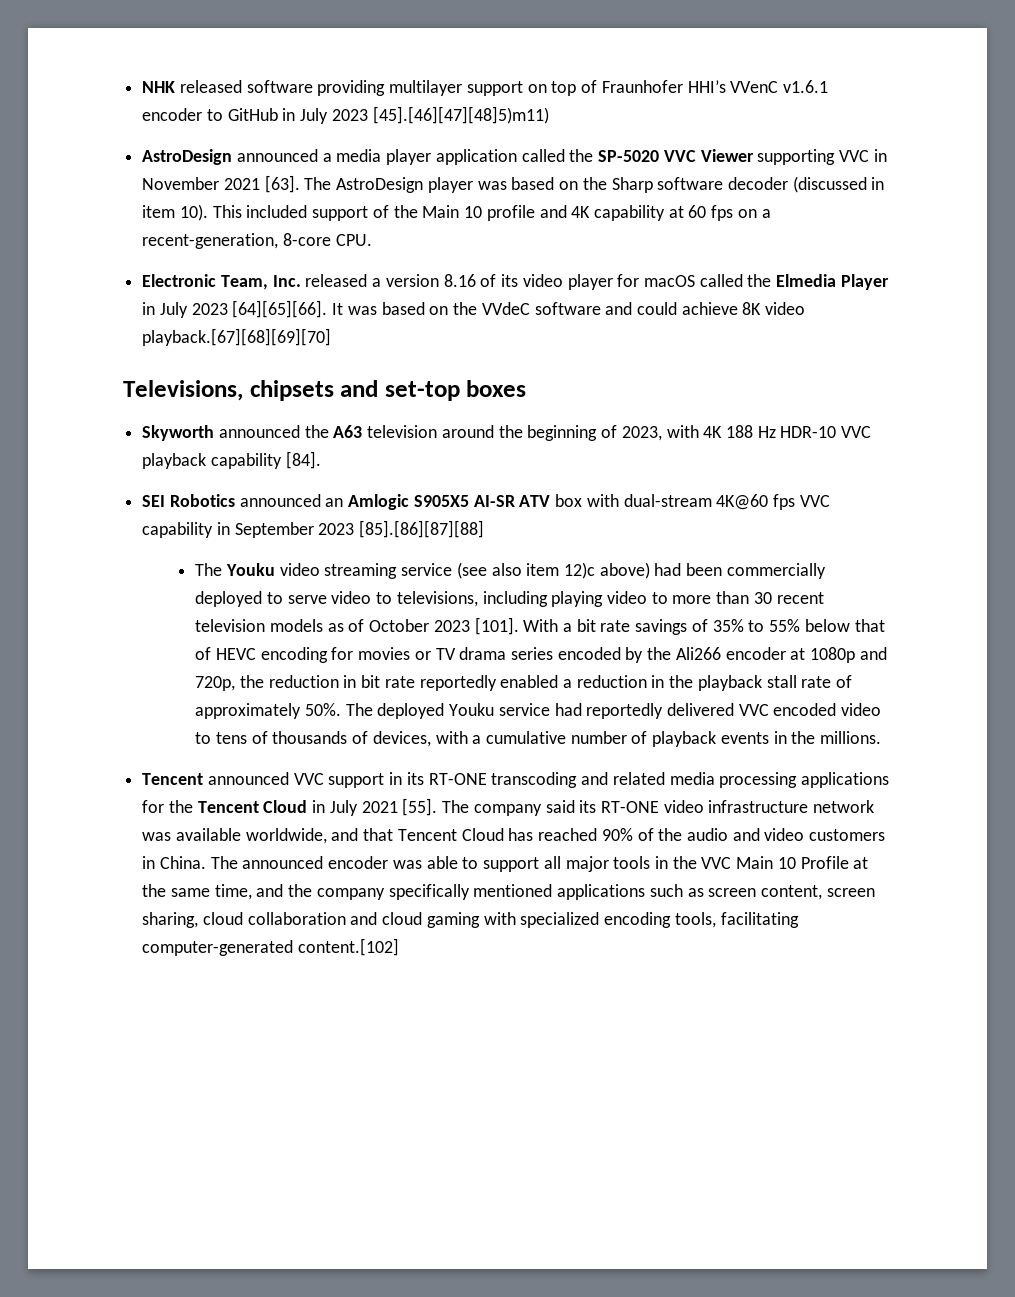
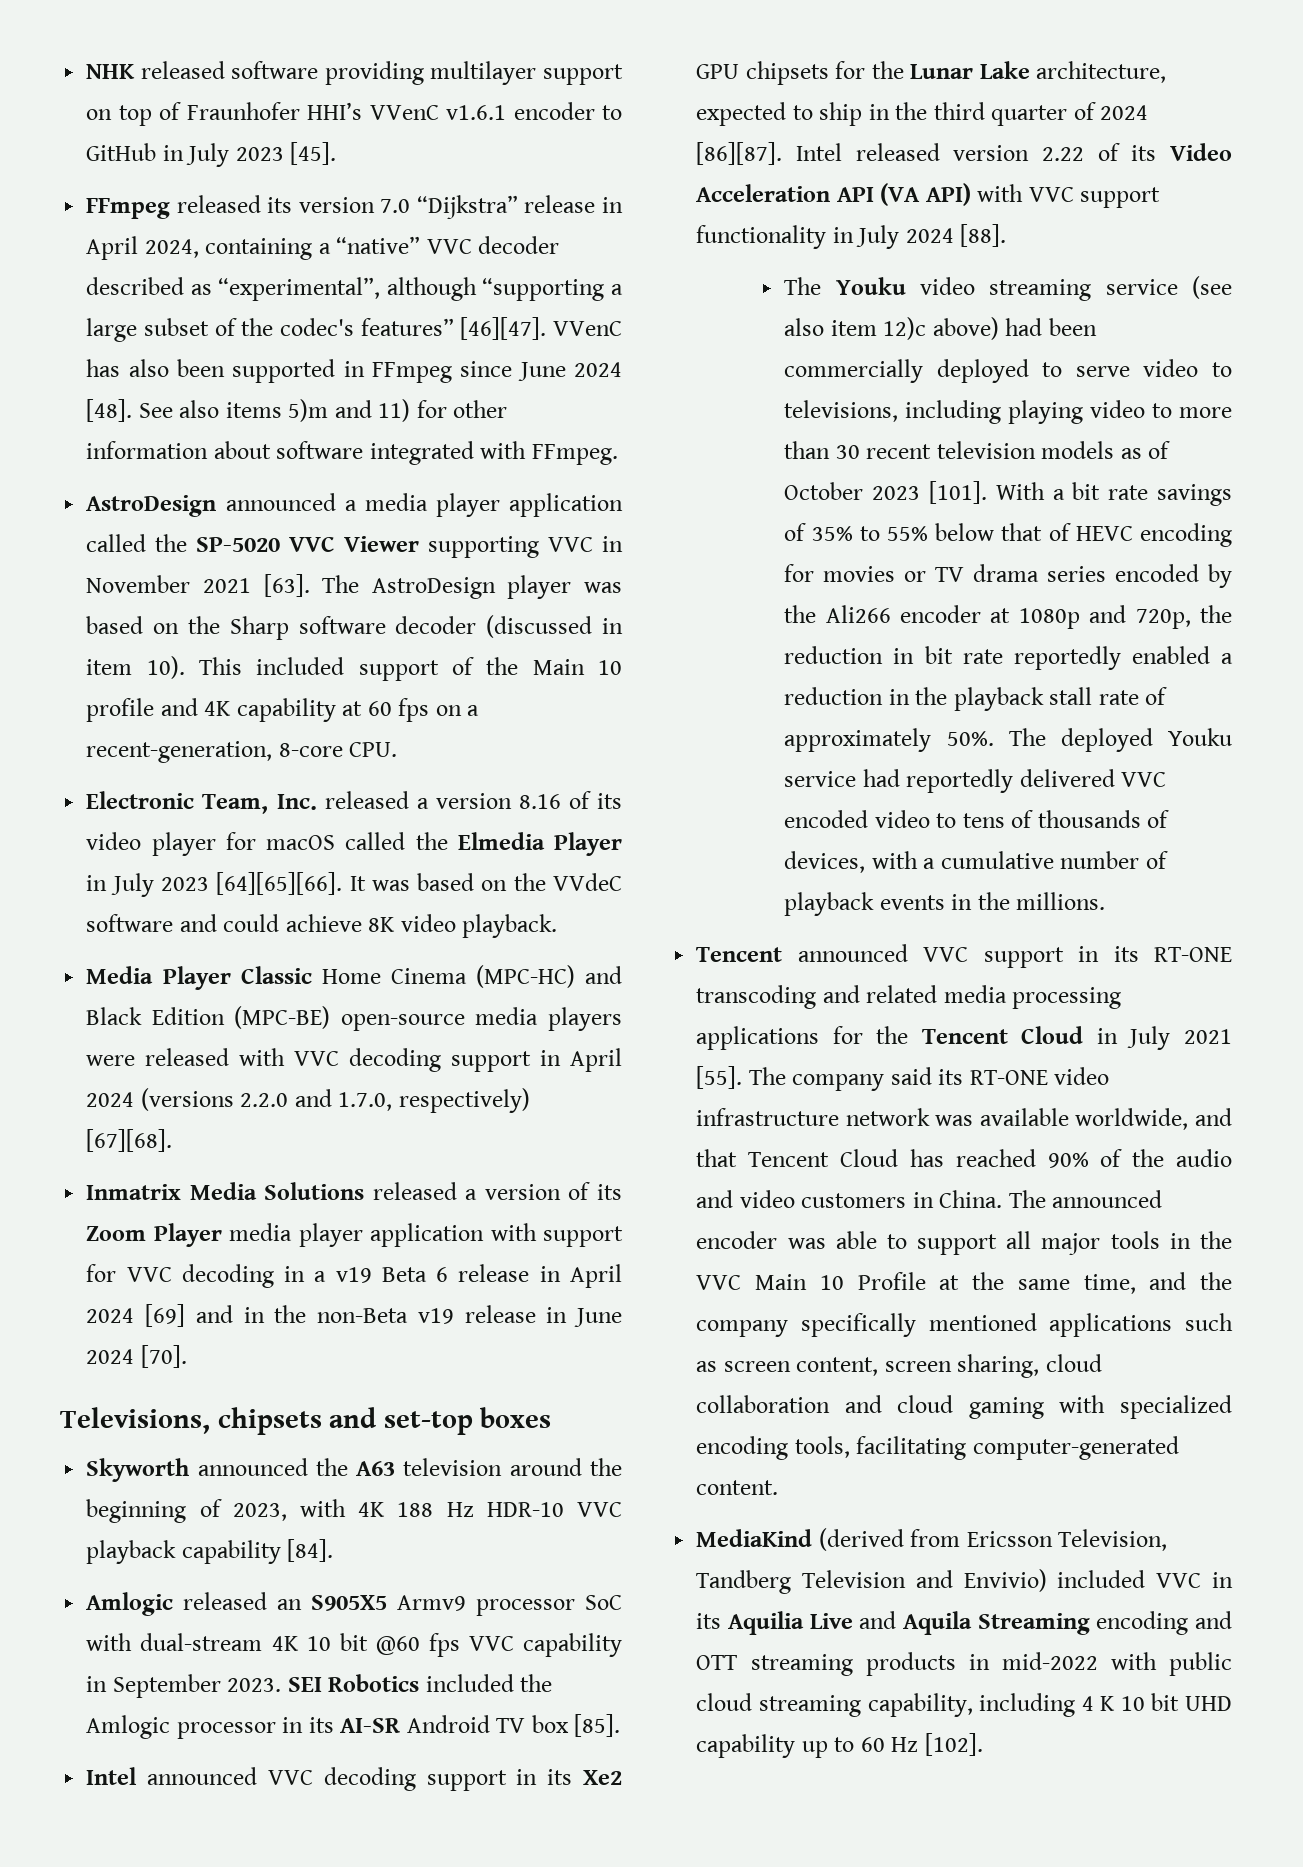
[372,106,549,124] [45].[46][47][48]5)m11) -> [290,142,337,165] [86,195,623,219] [86,236,560,260] [86,277,623,301] [86,317,622,342] [86,359,622,383] [86,399,508,422] [86,441,618,465] [45]. // FFmpeg released its version 7.0 “Dijkstra” release in April 2024, containing a “native” VVC decoder described as “experimental”, although “supporting a large subset of the codec's features” [46][47]. VVenC has also been supported in FFmpeg since June 2024 [48]. See also items 5)m and 11) for other information about software integrated with FFmpeg.
[142,328,332,346] playback.[67][68][69][70] -> [462,914,558,938] [86,965,623,990] [86,1006,622,1031] [86,1048,622,1072] [86,1088,530,1113] [86,1129,173,1152] [86,1182,623,1200] [86,1223,623,1247] [86,1264,622,1288] [86,1304,622,1327] [86,1345,187,1368] playback. // Media Player Classic Home Cinema (MPC-HC) and Black Edition (MPC-BE) open-source media players were released with VVC decoding support in April 2024 (versions 2.2.0 and 1.7.0, respectively) [67][68]. // Inmatrix Media Solutions released a version of its Zoom Player media player application with support for VVC decoding in a v19 Beta 6 release in April 2024 [69] and in the non-Beta v19 release in June 2024 [70].
[142,494,769,510] SEI Robotics announced an Amlogic S905X5 AI-SR ATV box with dual-stream 4K@60 -> [86,1592,623,1616] [86,1633,420,1655] Amlogic released an S905X5 Armv9 processor SoC with dual-stream 4K 10 bit @60
[318,520,485,538] 2023 [85].[86][87][88] -> [227,1674,553,1692] [86,1714,621,1739] [86,1767,622,1791] [696,61,1167,85] [696,102,1149,126] [696,142,1232,165] [696,183,1161,208] [696,224,1007,249] 2023. SEI Robotics included the Amlogic processor in its AI-SR Android TV box [85]. // Intel announced VVC decoding support in its Xe2 GPU chipsets for the Lunar Lake architecture, expected to ship in the third quarter of 2024 [86][87]. Intel released version 2.22 of its Video Acceleration API (VA API) with VVC support functionality in July 2024 [88].
[297,938,399,956] content.[102] -> [696,1480,779,1495] [696,1528,1168,1551] [696,1569,1233,1594] [696,1611,1232,1635] [696,1652,1232,1676] [696,1693,1232,1717] [696,1733,983,1758] content. // MediaKind (derived from Ericsson Television, Tandberg Television and Envivio) included VVC in its Aquilia Live and Aquila Streaming encoding and OTT streaming products in mid-2022 with public cloud streaming capability, including 4 K 10 bit UHD capability up to 60 Hz [102].

